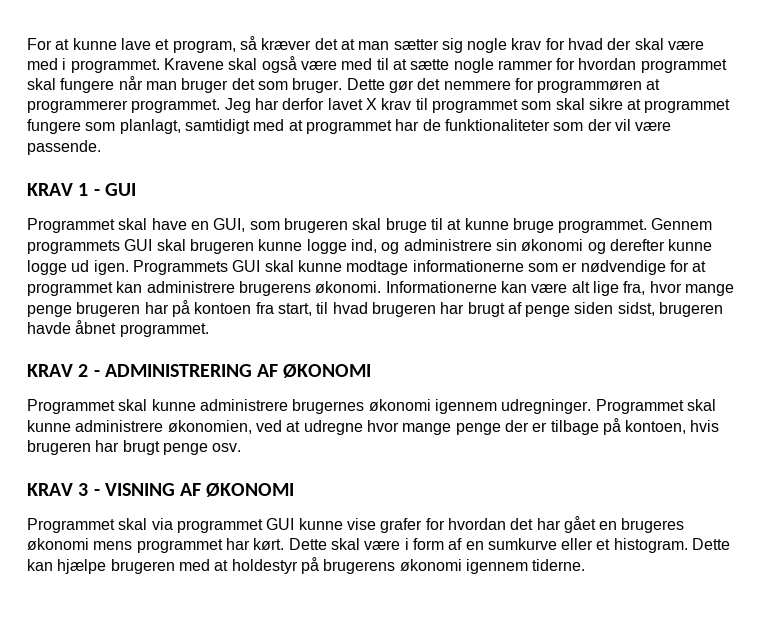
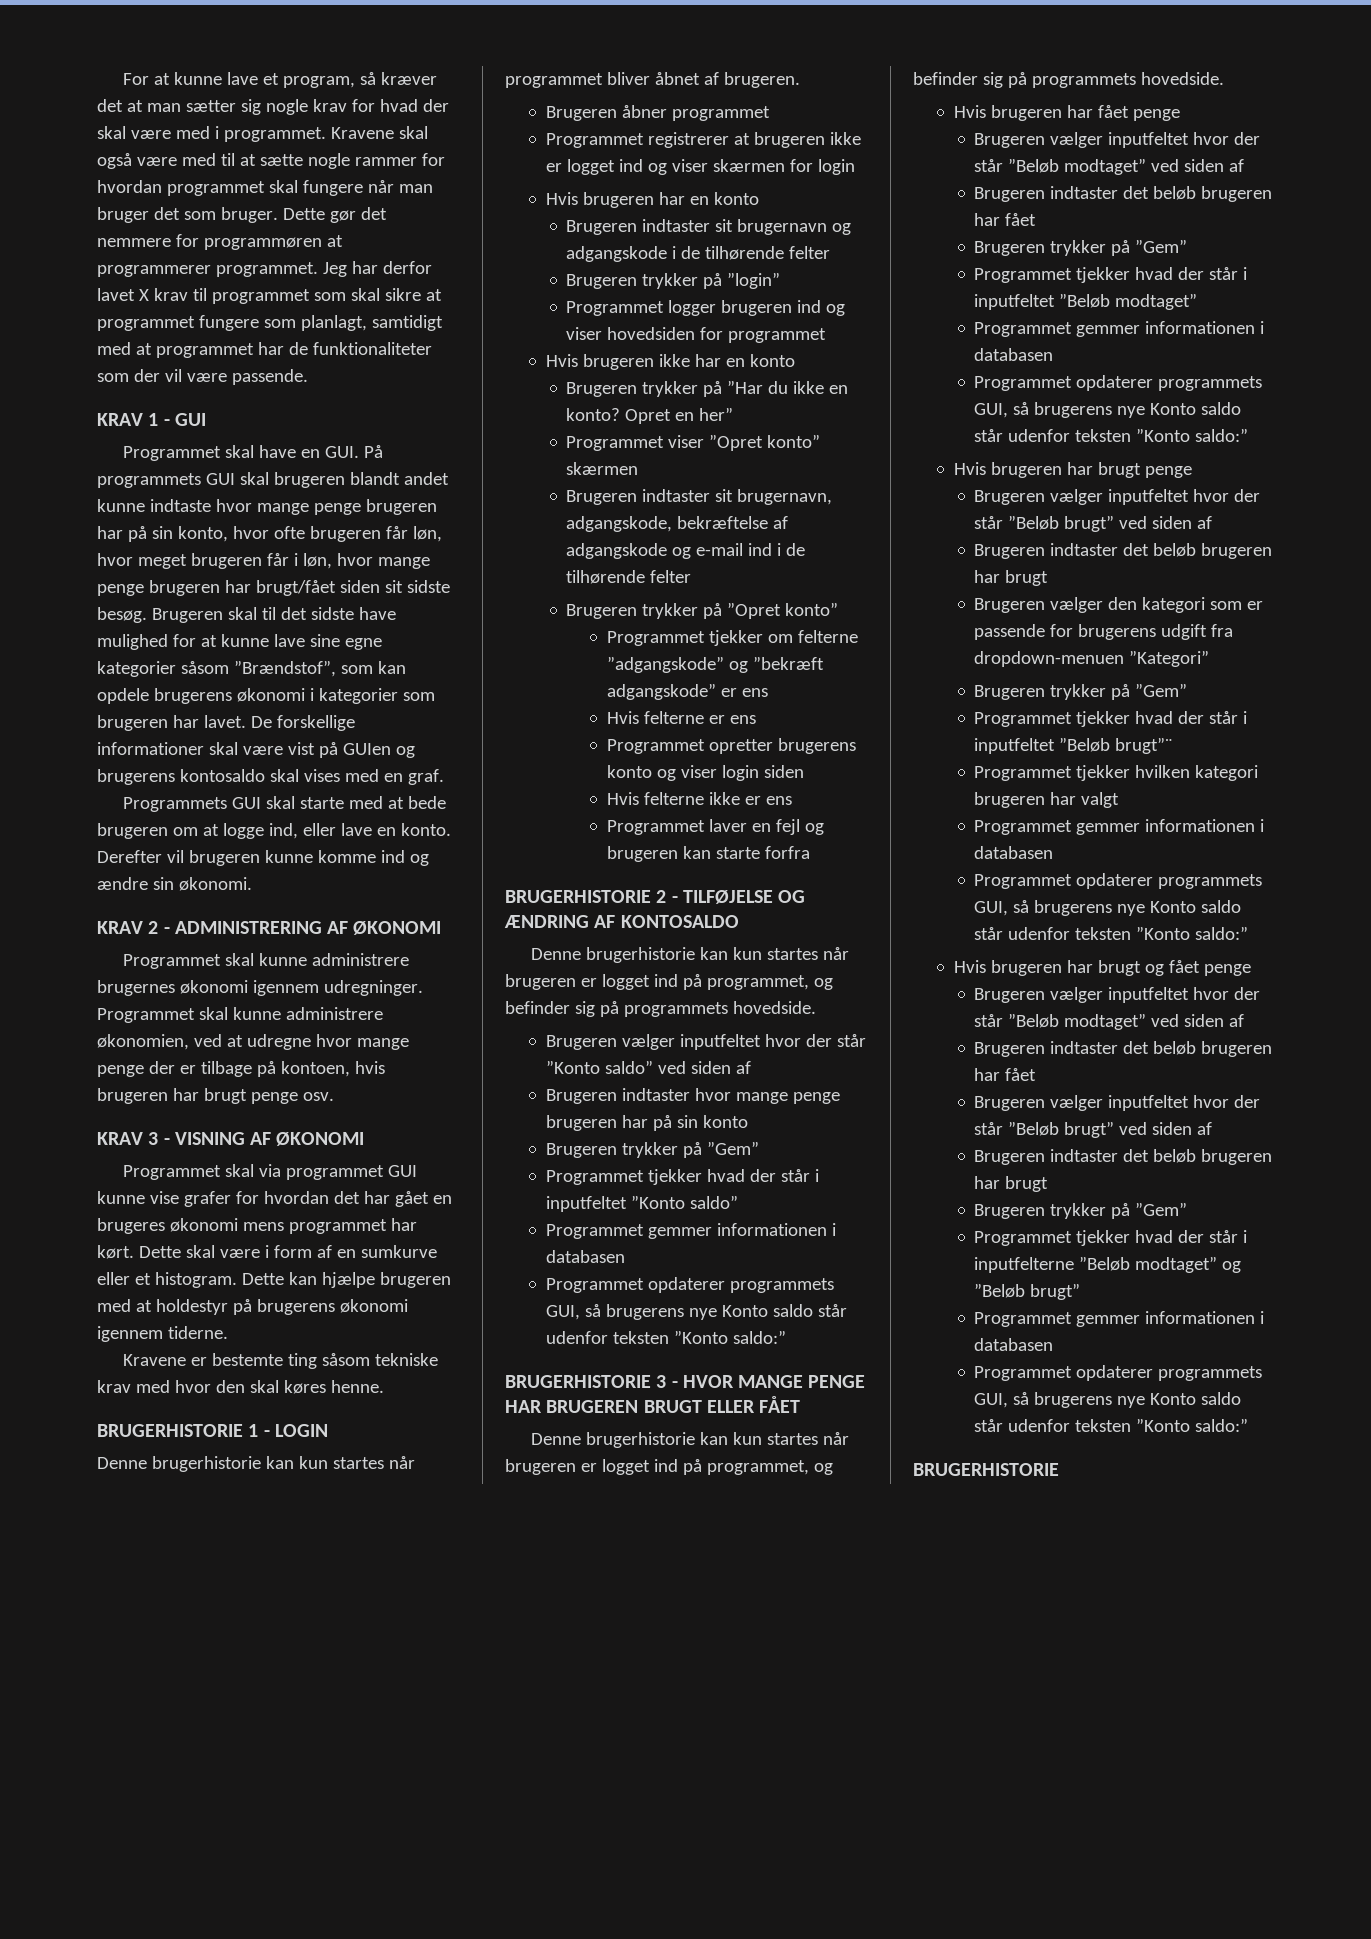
[213,218,713,233] [27,239,713,254] [27,260,707,275] [27,281,734,296] [27,300,724,317] [27,320,209,337] GUI, som brugeren skal bruge til at kunne bruge programmet. Gennem programmets GUI skal brugeren kunne logge ind, og administrere sin økonomi og derefter kunne logge ud igen. Programmets GUI skal kunne modtage informationerne som er nødvendige for at programmet kan administrere brugerens økonomi. Informationerne kan være alt lige fra, hvor mange penge brugeren har på kontoen fra start, til hvad brugeren har brugt af penge siden sidst, brugeren havde åbnet programmet. -> [324,445,383,458] [97,472,449,488] [97,499,437,515] [97,526,442,542] [97,553,430,569] [97,580,450,596] [97,607,396,623] [97,634,382,650] [97,660,406,677] [97,688,435,704] [97,715,355,731] [97,742,415,758] [97,769,444,785] [122,796,446,812] [97,823,451,839] [97,850,429,866] [97,877,252,891] GUI. På programmets GUI skal brugeren blandt andet kunne indtaste hvor mange penge brugeren har på sin konto, hvor ofte brugeren får løn, hvor meget brugeren får i løn, hvor mange penge brugeren har brugt/fået siden sit sidste besøg. Brugeren skal til det sidste have mulighed for at kunne lave sine egne kategorier såsom ”Brændstof”, som kan opdele brugerens økonomi i kategorier som brugeren har lavet. De forskellige informationer skal være vist på GUIen og brugerens kontosaldo skal vises med en graf. // Programmets GUI skal starte med at bede brugeren om at logge ind, eller lave en konto. Derefter vil brugeren kunne komme ind og ændre sin økonomi.
(586, 565) none -> [122,1353,438,1369] [97,1380,384,1394] [97,1424,328,1437] [97,1456,415,1472] [505,72,800,88] [545,105,770,121] [545,132,861,148] [545,159,855,175] [545,192,759,208] [566,219,852,235] [566,246,831,262] [566,272,781,289] [566,300,846,316] [566,327,827,343] [545,354,795,370] [566,380,849,397] [566,407,734,424] [566,434,821,451] [566,462,639,475] [566,489,833,505] [566,516,789,532] [566,543,806,559] [566,570,692,584] [566,602,839,619] [607,630,859,646] [607,656,825,673] [607,683,769,700] [607,711,757,724] [607,738,857,754] [607,765,805,781] [607,792,793,805] [607,819,825,835] [607,846,811,862] [505,890,806,904] [504,915,739,928] [530,947,849,963] [505,974,833,990] [505,1001,816,1017] [545,1034,866,1050] [545,1060,751,1074] [545,1088,840,1104] [545,1115,748,1131] [545,1141,759,1158] [545,1169,819,1185] [545,1195,738,1212] [545,1223,836,1239] [545,1250,625,1263] [545,1277,834,1293] [545,1304,847,1320] [545,1330,786,1344] [505,1375,866,1388] [505,1396,801,1413] [530,1432,849,1448] [505,1459,833,1475] [913,72,1224,88] [953,105,1180,121] [974,132,1261,148] [974,158,1245,175] [974,186,1273,202] [974,213,1037,226] [974,239,1188,256] [974,267,1248,283] [974,293,1198,310] [974,321,1265,337] [974,348,1054,361] [974,375,1263,391] [974,402,1242,418] [974,428,1249,442] [953,462,1192,478] [974,489,1261,505] [974,515,1213,532] [974,543,1273,559] [974,570,1049,586] [974,597,1264,613] [974,624,1234,640] [974,650,1210,667] [974,683,1188,700] [974,711,1248,727] [974,737,1173,754] [974,765,1259,781] [974,792,1120,808] [974,819,1265,835] [974,846,1054,859] [974,873,1263,889] [974,900,1242,916] [974,926,1249,940] [953,960,1251,976] [974,987,1261,1003] [974,1013,1245,1030] [974,1041,1273,1057] [974,1068,1037,1081] [974,1095,1261,1111] [974,1121,1213,1138] [974,1149,1273,1165] [974,1176,1049,1192] [974,1202,1188,1219] [974,1230,1248,1246] [974,1256,1242,1273] [974,1283,1081,1300] [974,1311,1265,1327] [974,1338,1054,1351] [974,1365,1263,1381] [974,1392,1242,1408] [974,1418,1249,1432] [913,1463,1059,1476] // Kravene er bestemte ting såsom tekniske krav med hvor den skal køres henne. // BRUGERHISTORIE 1 - LOGIN // Denne brugerhistorie kan kun startes når programmet bliver åbnet af brugeren. // Brugeren åbner programmet // Programmet registrerer at brugeren ikke er logget ind og viser skærmen for login // Hvis brugeren har en konto // Brugeren indtaster sit brugernavn og adgangskode i de tilhørende felter // Brugeren trykker på ”login” // Programmet logger brugeren ind og viser hovedsiden for programmet // Hvis brugeren ikke har en konto // Brugeren trykker på ”Har du ikke en konto? Opret en her” // Programmet viser ”Opret konto” skærmen // Brugeren indtaster sit brugernavn, adgangskode, bekræftelse af adgangskode og e-mail ind i de tilhørende felter // Brugeren trykker på ”Opret konto” // Programmet tjekker om felterne ”adgangskode” og ”bekræft adgangskode” er ens // Hvis felterne er ens // Programmet opretter brugerens konto og viser login siden // Hvis felterne ikke er ens // Programmet laver en fejl og brugeren kan starte forfra // BRUGERHISTORIE 2 - TILFØJELSE OG ÆNDRING AF KONTOSALDO // Denne brugerhistorie kan kun startes når brugeren er logget ind på programmet, og befinder sig på programmets hovedside. // Brugeren vælger inputfeltet hvor der står ”Konto saldo” ved siden af // Brugeren indtaster hvor mange penge brugeren har på sin konto // Brugeren trykker på ”Gem” // Programmet tjekker hvad der står i inputfeltet ”Konto saldo” // Programmet gemmer informationen i databasen // Programmet opdaterer programmets GUI, så brugerens nye Konto saldo står udenfor teksten ”Konto saldo:” // BRUGERHISTORIE 3 - HVOR MANGE PENGE HAR BRUGEREN BRUGT ELLER FÅET // Denne brugerhistorie kan kun startes når brugeren er logget ind på programmet, og befinder sig på programmets hovedside. // Hvis brugeren har fået penge // Brugeren vælger inputfeltet hvor der står ”Beløb modtaget” ved siden af // Brugeren indtaster det beløb brugeren har fået // Brugeren trykker på ”Gem” // Programmet tjekker hvad der står i inputfeltet ”Beløb modtaget” // Programmet gemmer informationen i databasen // Programmet opdaterer programmets GUI, så brugerens nye Konto saldo står udenfor teksten ”Konto saldo:” // Hvis brugeren har brugt penge // Brugeren vælger inputfeltet hvor der står ”Beløb brugt” ved siden af // Brugeren indtaster det beløb brugeren har brugt // Brugeren vælger den kategori som er passende for brugerens udgift fra dropdown-menuen ”Kategori” // Brugeren trykker på ”Gem” // Programmet tjekker hvad der står i inputfeltet ”Beløb brugt”¨ // Programmet tjekker hvilken kategori brugeren har valgt // Programmet gemmer informationen i databasen // Programmet opdaterer programmets GUI, så brugerens nye Konto saldo står udenfor teksten ”Konto saldo:” // Hvis brugeren har brugt og fået penge // Brugeren vælger inputfeltet hvor der står ”Beløb modtaget” ved siden af // Brugeren indtaster det beløb brugeren har fået // Brugeren vælger inputfeltet hvor der står ”Beløb brugt” ved siden af // Brugeren indtaster det beløb brugeren har brugt // Brugeren trykker på ”Gem” // Programmet tjekker hvad der står i inputfelterne ”Beløb modtaget” og ”Beløb brugt” // Programmet gemmer informationen i databasen // Programmet opdaterer programmets GUI, så brugerens nye Konto saldo står udenfor teksten ”Konto saldo:” // BRUGERHISTORIE

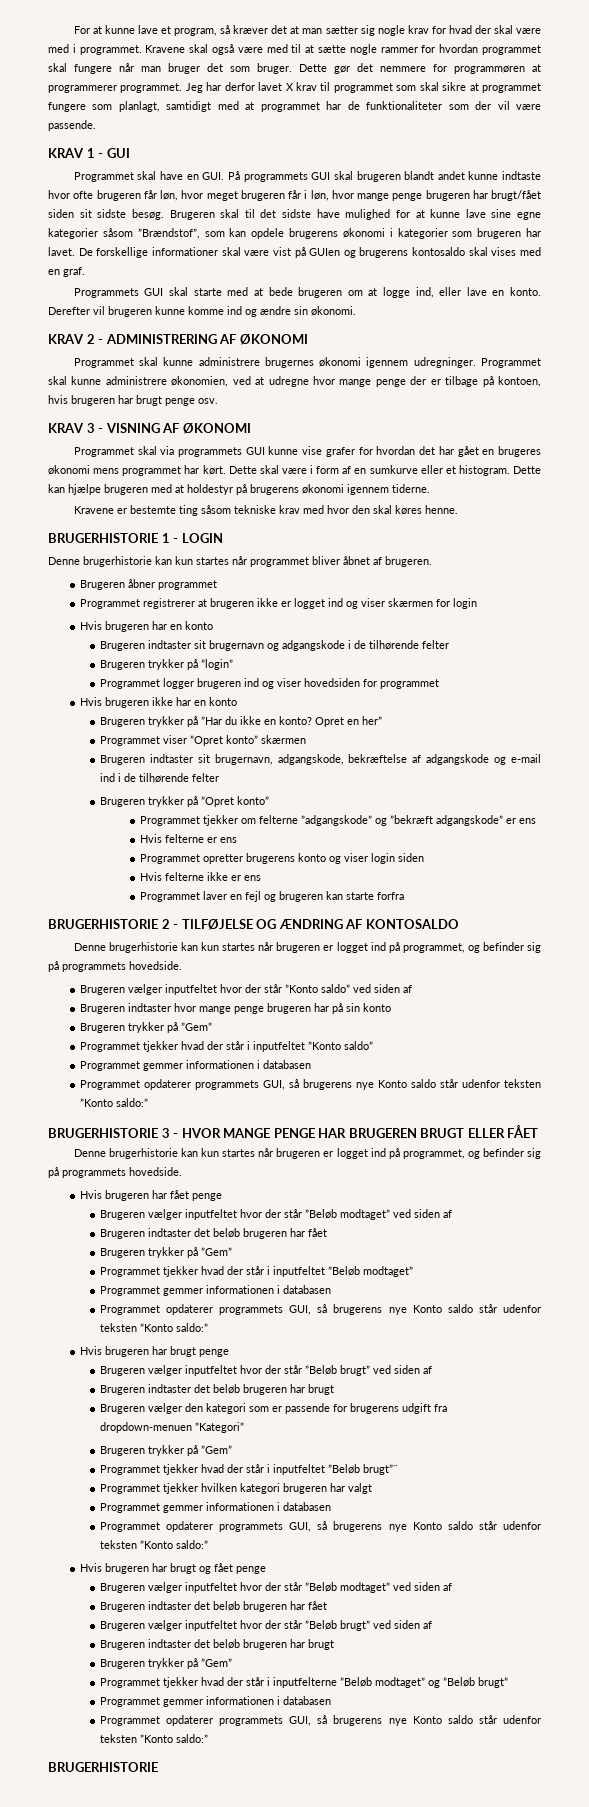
[256,499,437,515] [97,526,269,542] mange penge brugeren har på sin konto, hvor -> (70, 194) none
[285,1165,384,1180] programmet -> [178,447,243,457] programmets

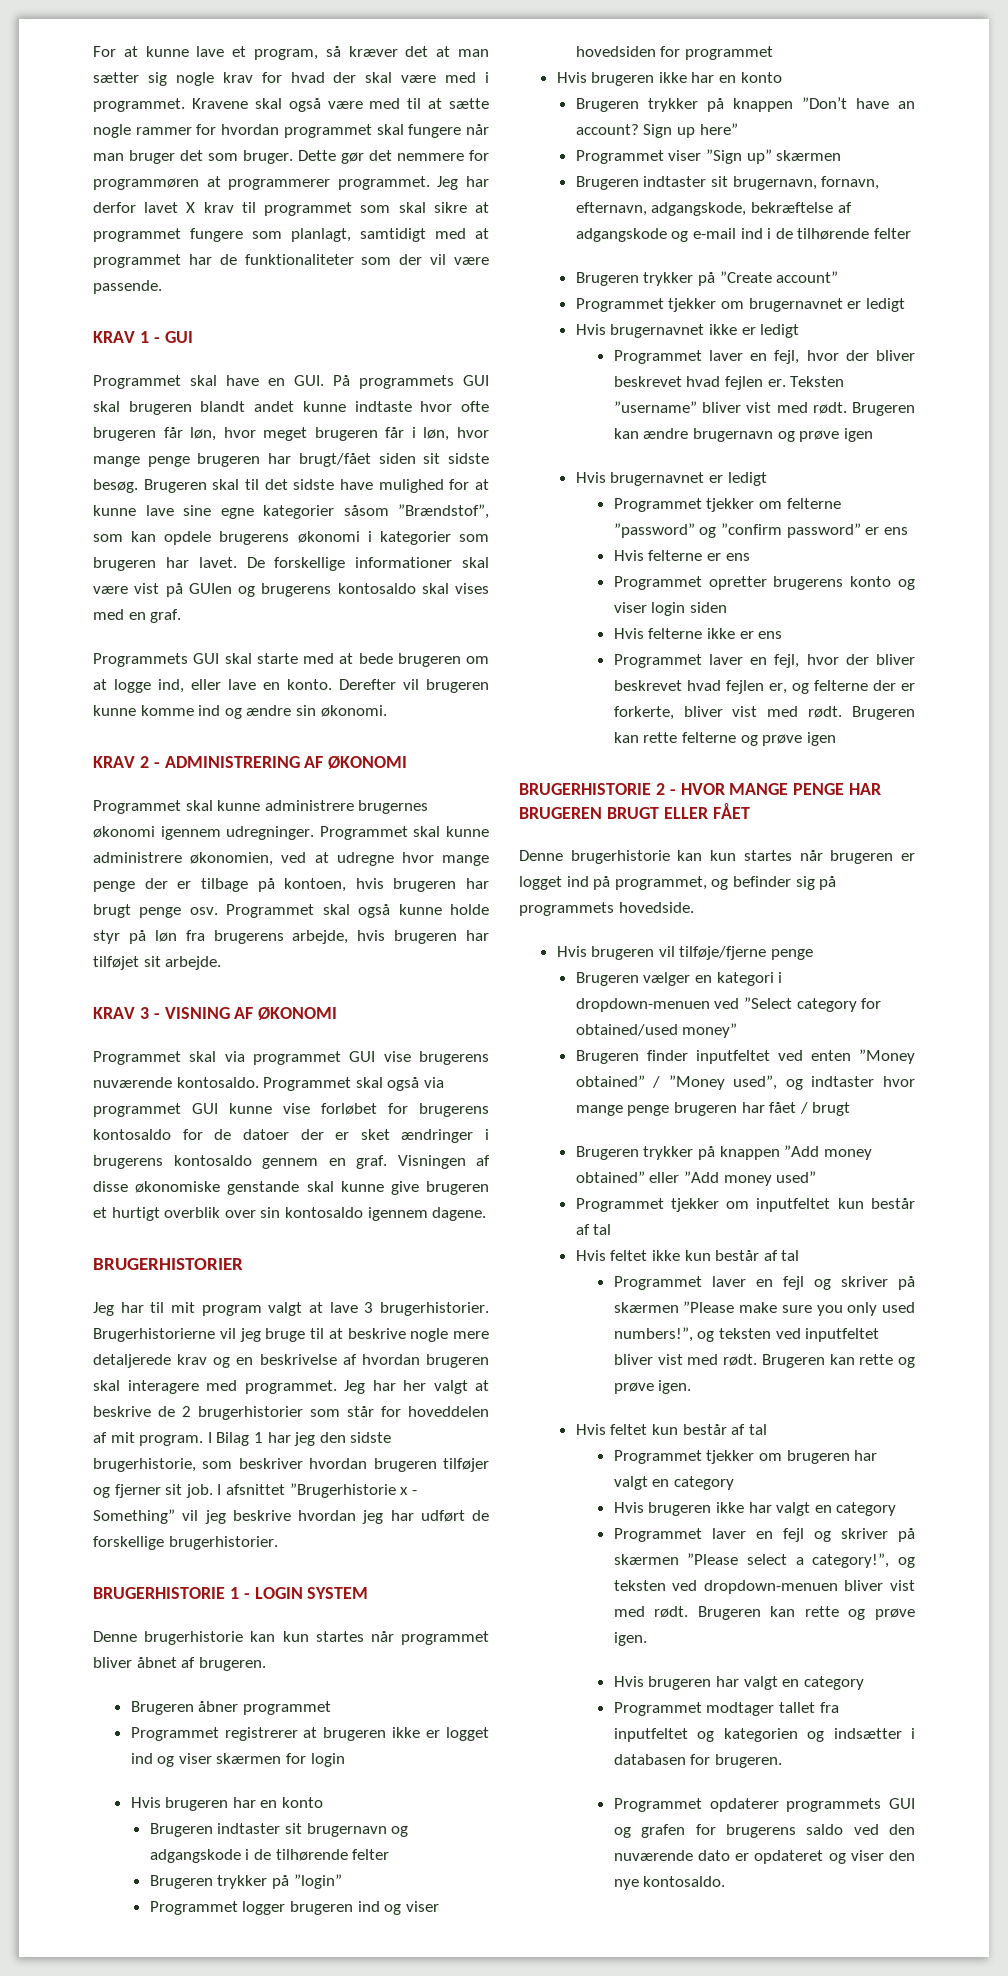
(218, 401) none -> [226,904,489,918] [93,930,489,944] [93,956,222,970] Programmet skal også kunne holde styr på løn fra brugerens arbejde, hvis brugeren har tilføjet sit arbejde.
[178,446,542,457] [48,465,541,476] [48,484,430,495] [73,505,458,516] programmets GUI kunne vise grafer for hvordan det har gået en brugeres økonomi mens programmet har kørt. Dette skal være i form af en sumkurve eller et histogram. Dette kan hjælpe brugeren med at holdestyr på brugerens økonomi igennem tiderne. // Kravene er bestemte ting såsom tekniske krav med hvor den skal køres henne. -> [253,1051,489,1065] [93,1077,444,1091] [93,1103,489,1117] [93,1129,489,1143] [93,1155,490,1169] [93,1181,489,1195] [93,1207,487,1221] [93,1258,243,1270] [93,1302,489,1316] [93,1328,489,1342] [93,1354,489,1368] [93,1380,489,1394] [93,1406,489,1420] [93,1432,392,1446] [93,1458,489,1472] [93,1483,417,1498] [93,1509,489,1524] [93,1536,278,1550] programmet GUI vise brugerens nuværende kontosaldo. Programmet skal også via programmet GUI kunne vise forløbet for brugerens kontosaldo for de datoer der er sket ændringer i brugerens kontosaldo gennem en graf. Visningen af disse økonomiske genstande skal kunne give brugeren et hurtigt overblik over sin kontosaldo igennem dagene. // BRUGERHISTORIER // Jeg har til mit program valgt at lave 3 brugerhistorier. Brugerhistorierne vil jeg bruge til at beskrive nogle mere detaljerede krav og en beskrivelse af hvordan brugeren skal interagere med programmet. Jeg har her valgt at beskrive de 2 brugerhistorier som står for hoveddelen af mit program. I Bilag 1 har jeg den sidste brugerhistorie, som beskriver hvordan brugeren tilføjer og fjerner sit job. I afsnittet ”Brugerhistorie x - Something” vil jeg beskrive hvordan jeg har udført de forskellige brugerhistorier.
(223, 538) none -> [307,1587,369,1599] SYSTEM
[200,716,382,727] ”Har du ikke en konto? Opret en her” -> [732,97,915,112] [575,123,738,138] knappen ”Don’t have an account? Sign up here”
[189,735,258,746] ”Opret konto” -> [705,149,772,164] ”Sign up”
(273, 759) none -> [821,176,880,190] [575,202,647,216] fornavn, efternavn,
[200,796,269,807] ”Opret konto” -> [719,271,839,283] [575,298,905,312] [575,324,800,338] [613,350,915,364] [613,376,845,390] [613,401,915,416] [613,428,873,442] [575,472,767,486] ”Create account” // Programmet tjekker om brugernavnet er ledigt // Hvis brugernavnet ikke er ledigt // Programmet laver en fejl, hvor der bliver beskrevet hvad fejlen er. Teksten ”username” bliver vist med rødt. Brugeren kan ændre brugernavn og prøve igen // Hvis brugernavnet er ledigt
[300,815,503,826] ”adgangskode” og ”bekræft adgangskode” -> [613,523,861,538] ”password” og ”confirm password”
[244,891,404,902] [48,919,459,930] [73,942,541,953] [48,961,182,972] [80,984,413,995] [80,1003,392,1014] [80,1022,213,1033] [80,1041,374,1052] [80,1060,312,1071] [80,1079,541,1090] [80,1098,149,1107] [48,1128,170,1138] fejl og brugeren kan starte forfra // BRUGERHISTORIE 2 - TILFØJELSE OG ÆNDRING AF KONTOSALDO // Denne brugerhistorie kan kun startes når brugeren er logget ind på programmet, og befinder sig på programmets hovedside. // Brugeren vælger inputfeltet hvor der står ”Konto saldo” ved siden af // Brugeren indtaster hvor mange penge brugeren har på sin konto // Brugeren trykker på ”Gem” // Programmet tjekker hvad der står i inputfeltet ”Konto saldo” // Programmet gemmer informationen i databasen // Programmet opdaterer programmets GUI, så brugerens nye Konto saldo står udenfor teksten ”Konto saldo:” // BRUGERHISTORIE 3 -> [774,654,915,668] [613,680,915,694] [613,706,915,720] [613,732,836,746] [519,783,665,795] fejl, hvor der bliver beskrevet hvad fejlen er, og felterne der er forkerte, bliver vist med rødt. Brugeren kan rette felterne og prøve igen // BRUGERHISTORIE 2
[152,1190,223,1201] [99,1209,452,1220] [99,1228,327,1239] [99,1247,232,1258] [99,1266,413,1277] [99,1285,331,1296] [99,1304,541,1315] [99,1323,208,1332] [80,1346,230,1357] [99,1365,432,1376] [99,1384,334,1395] [99,1403,447,1414] [99,1422,244,1433] [99,1445,232,1456] [99,1464,397,1475] [99,1483,372,1494] [99,1502,331,1513] [99,1521,541,1532] [99,1540,208,1549] [80,1563,267,1574] [99,1582,452,1593] [99,1601,327,1612] [99,1620,432,1631] [99,1639,334,1650] [99,1658,232,1669] [99,1677,508,1688] [99,1696,331,1707] [99,1715,541,1726] [99,1734,208,1743] [48,1762,158,1772] har fået penge // Brugeren vælger inputfeltet hvor der står ”Beløb modtaget” ved siden af // Brugeren indtaster det beløb brugeren har fået // Brugeren trykker på ”Gem” // Programmet tjekker hvad der står i inputfeltet ”Beløb modtaget” // Programmet gemmer informationen i databasen // Programmet opdaterer programmets GUI, så brugerens nye Konto saldo står udenfor teksten ”Konto saldo:” // Hvis brugeren har brugt penge // Brugeren vælger inputfeltet hvor der står ”Beløb brugt” ved siden af // Brugeren indtaster det beløb brugeren har brugt // Brugeren vælger den kategori som er passende for brugerens udgift fra dropdown-menuen ”Kategori” // Brugeren trykker på ”Gem” // Programmet tjekker hvad der står i inputfeltet ”Beløb brugt”¨ // Programmet tjekker hvilken kategori brugeren har valgt // Programmet gemmer informationen i databasen // Programmet opdaterer programmets GUI, så brugerens nye Konto saldo står udenfor teksten ”Konto saldo:” // Hvis brugeren har brugt og fået penge // Brugeren vælger inputfeltet hvor der står ”Beløb modtaget” ved siden af // Brugeren indtaster det beløb brugeren har fået // Brugeren vælger inputfeltet hvor der står ”Beløb brugt” ved siden af // Brugeren indtaster det beløb brugeren har brugt // Brugeren trykker på ”Gem” // Programmet tjekker hvad der står i inputfelterne ”Beløb modtaget” og ”Beløb brugt” // Programmet gemmer informationen i databasen // Programmet opdaterer programmets GUI, så brugerens nye Konto saldo står udenfor teksten ”Konto saldo:” // BRUGERHISTORIE -> [658,946,814,960] [575,972,783,986] [575,997,882,1012] [575,1023,738,1038] [575,1049,915,1064] [575,1075,915,1090] [575,1102,851,1116] [575,1145,872,1160] [575,1171,817,1186] [575,1198,915,1212] [575,1224,612,1235] [575,1250,800,1261] [613,1276,915,1290] [613,1301,915,1316] [613,1327,880,1342] [613,1354,915,1368] [613,1380,692,1394] [575,1424,767,1435] [613,1450,878,1464] [613,1476,734,1490] [613,1502,897,1516] [613,1528,915,1542] [613,1553,915,1568] [613,1580,915,1594] [613,1606,915,1620] [613,1632,647,1646] [613,1676,864,1690] [613,1702,839,1716] [613,1728,915,1742] [613,1754,782,1768] [613,1798,915,1812] [613,1824,915,1838] [613,1850,915,1864] [613,1876,726,1890] vil tilføje/fjerne penge // Brugeren vælger en kategori i dropdown-menuen ved ”Select category for obtained/used money” // Brugeren finder inputfeltet ved enten ”Money obtained” / ”Money used”, og indtaster hvor mange penge brugeren har fået / brugt // Brugeren trykker på knappen ”Add money obtained” eller ”Add money used” // Programmet tjekker om inputfeltet kun består af tal // Hvis feltet ikke kun består af tal // Programmet laver en fejl og skriver på skærmen ”Please make sure you only used numbers!”, og teksten ved inputfeltet bliver vist med rødt. Brugeren kan rette og prøve igen. // Hvis feltet kun består af tal // Programmet tjekker om brugeren har valgt en category // Hvis brugeren ikke har valgt en category // Programmet laver en fejl og skriver på skærmen ”Please select a category!”, og teksten ved dropdown-menuen bliver vist med rødt. Brugeren kan rette og prøve igen. // Hvis brugeren har valgt en category // Programmet modtager tallet fra inputfeltet og kategorien og indsætter i databasen for brugeren. // Programmet opdaterer programmets GUI og grafen for brugerens saldo ved den nuværende dato er opdateret og viser den nye kontosaldo.

